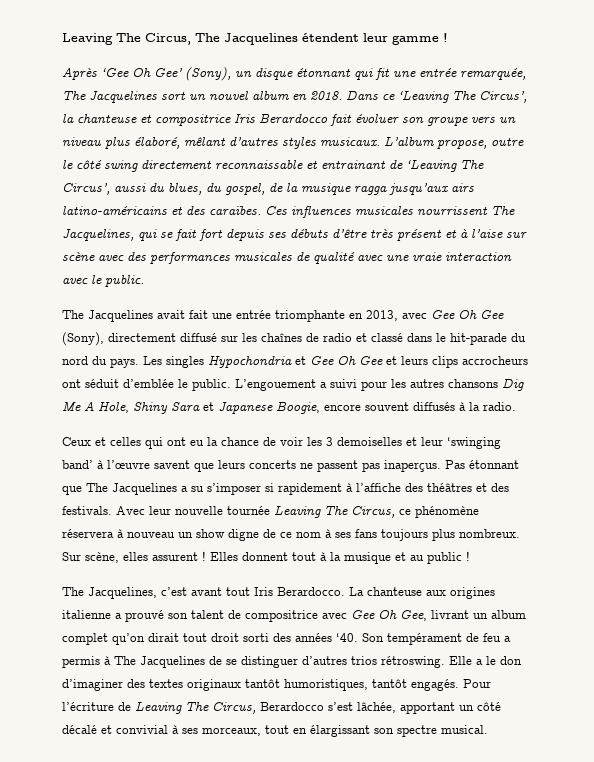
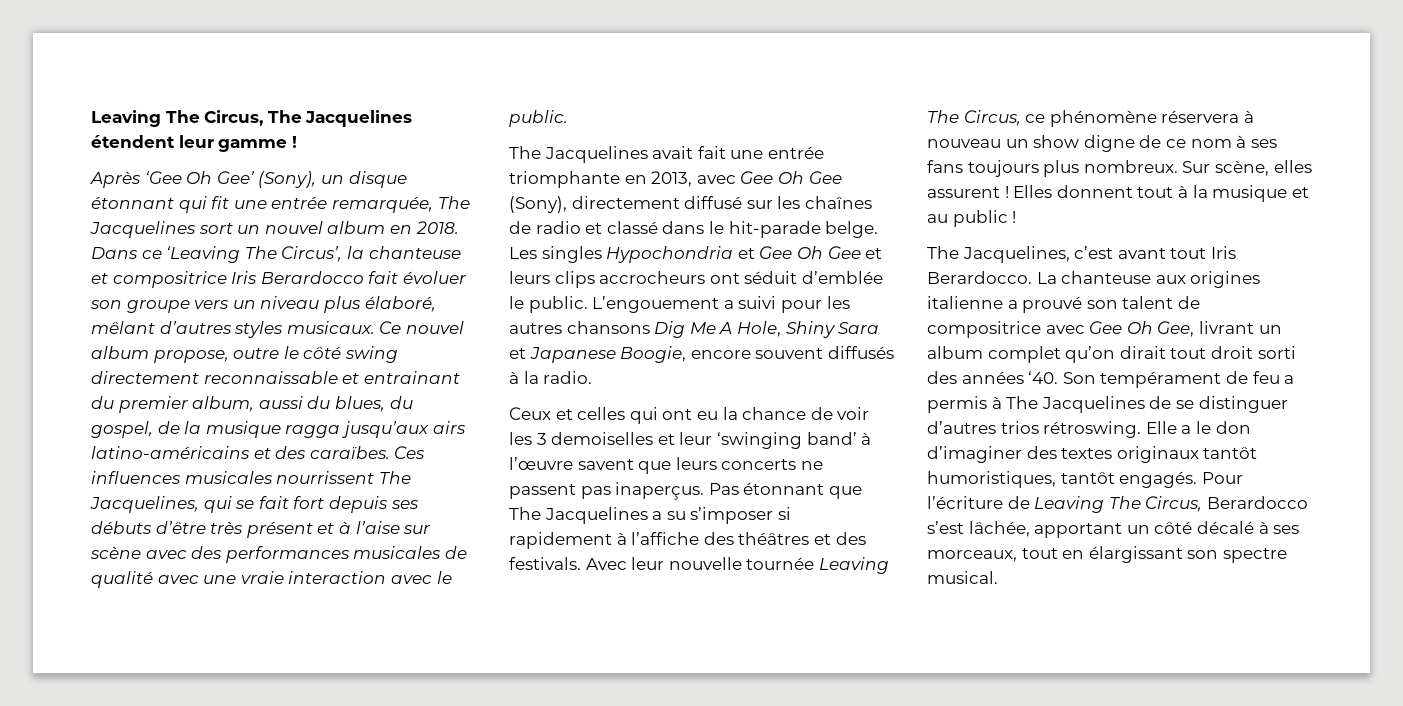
[384,136,434,146] L’album -> [379,321,464,334] [91,346,149,359] Ce nouvel album
[389,159,484,172] [62,183,110,195] de ‘Leaving The Circus’, -> [91,396,255,413] du premier album,
[511,333,526,342] [62,356,139,368] du nord du pays. -> [825,221,879,238] belge.
[101,725,168,734] et convivial -> (1254, 527) none

